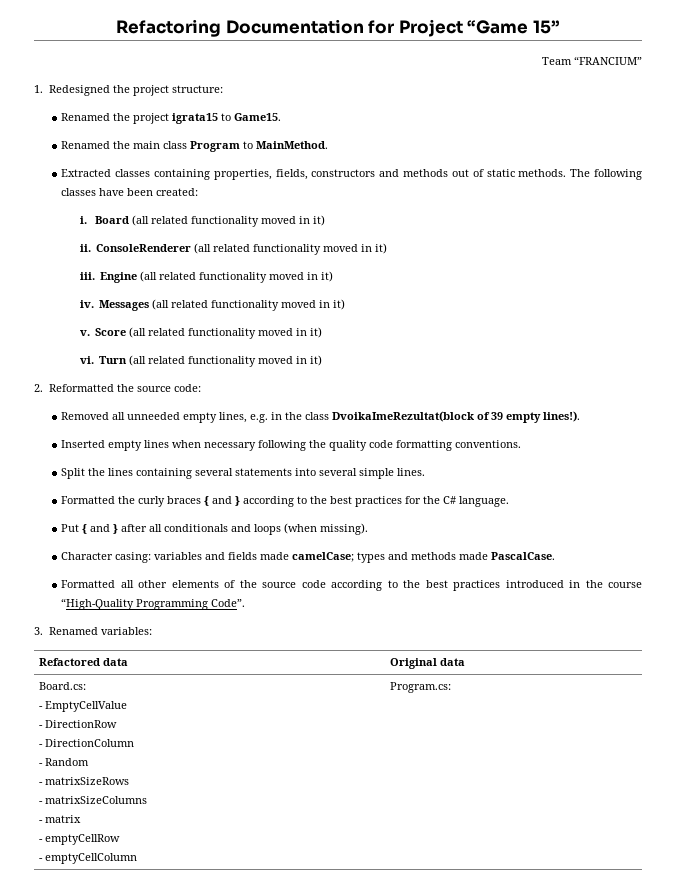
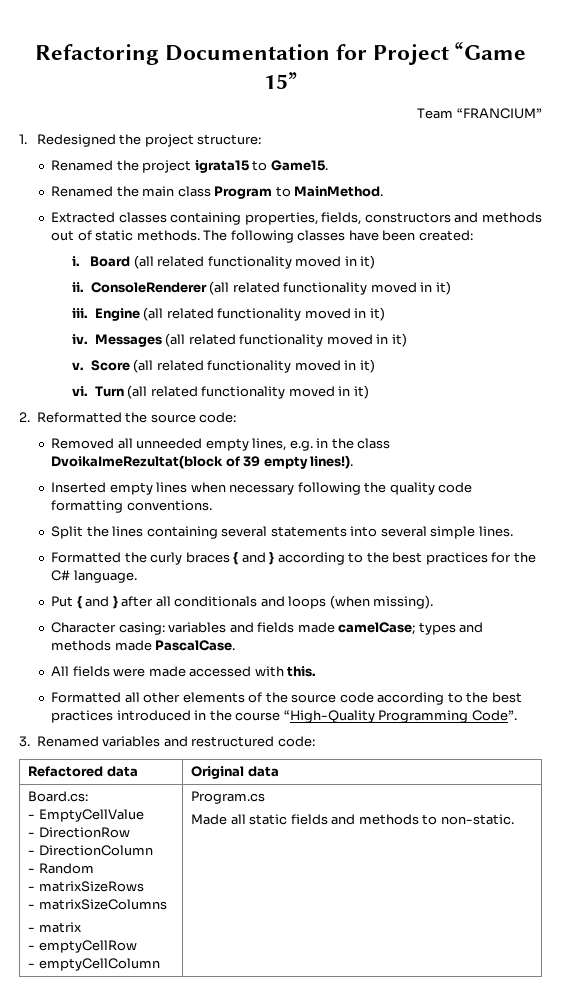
(556, 556) none -> [51,666,317,677] // All fields were made accessed with this.
[101,627,153,635] variables: -> [102,736,315,747] variables and restructured code:
[390,682,452,693] Program.cs: -> [191,791,266,804] [191,814,514,825] Program.cs // Made all static fields and methods to non-static.

